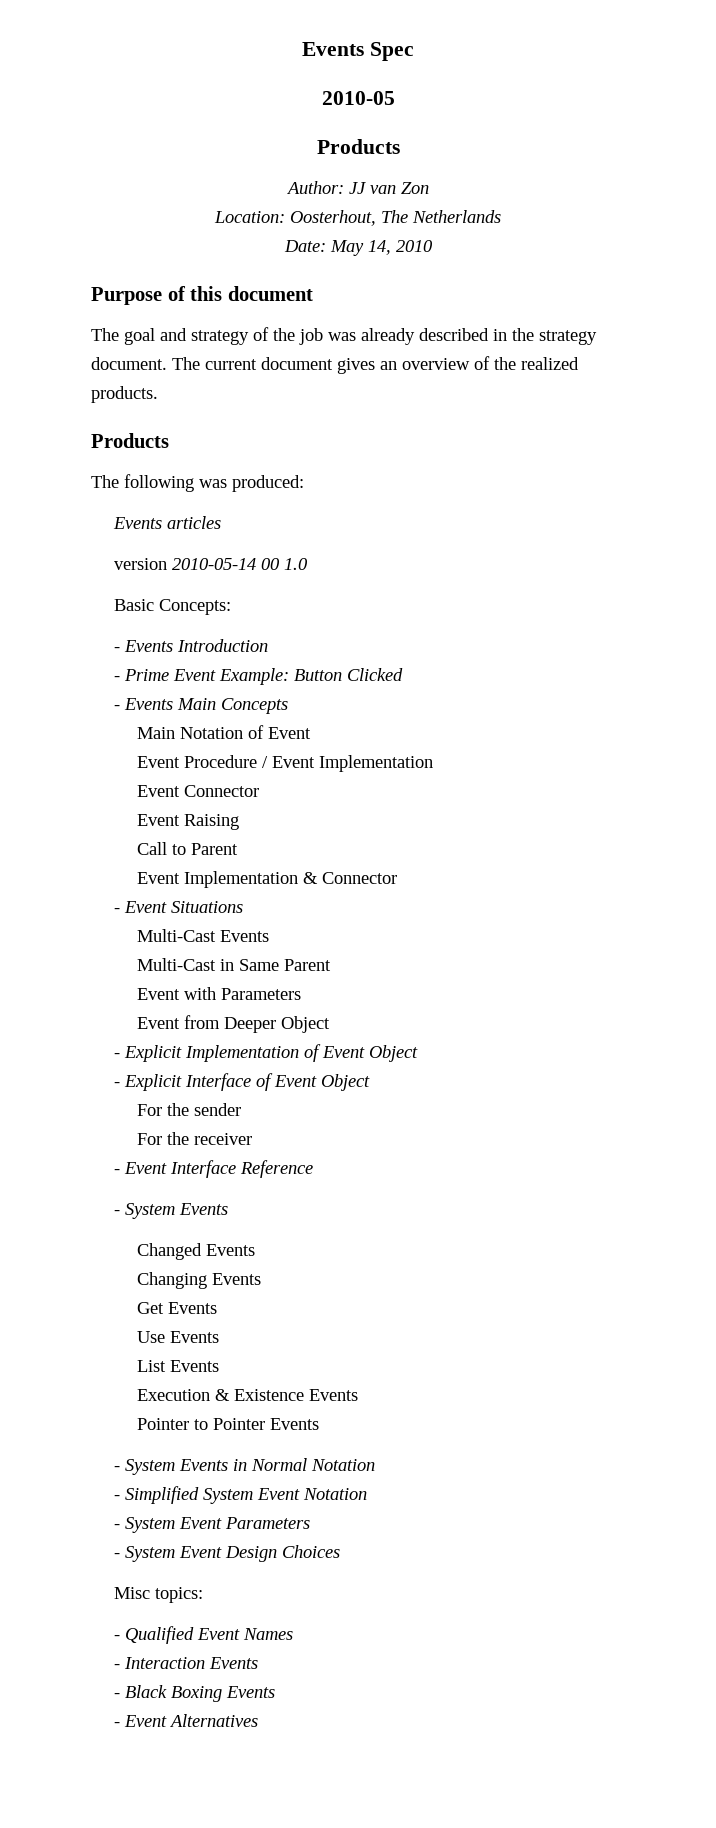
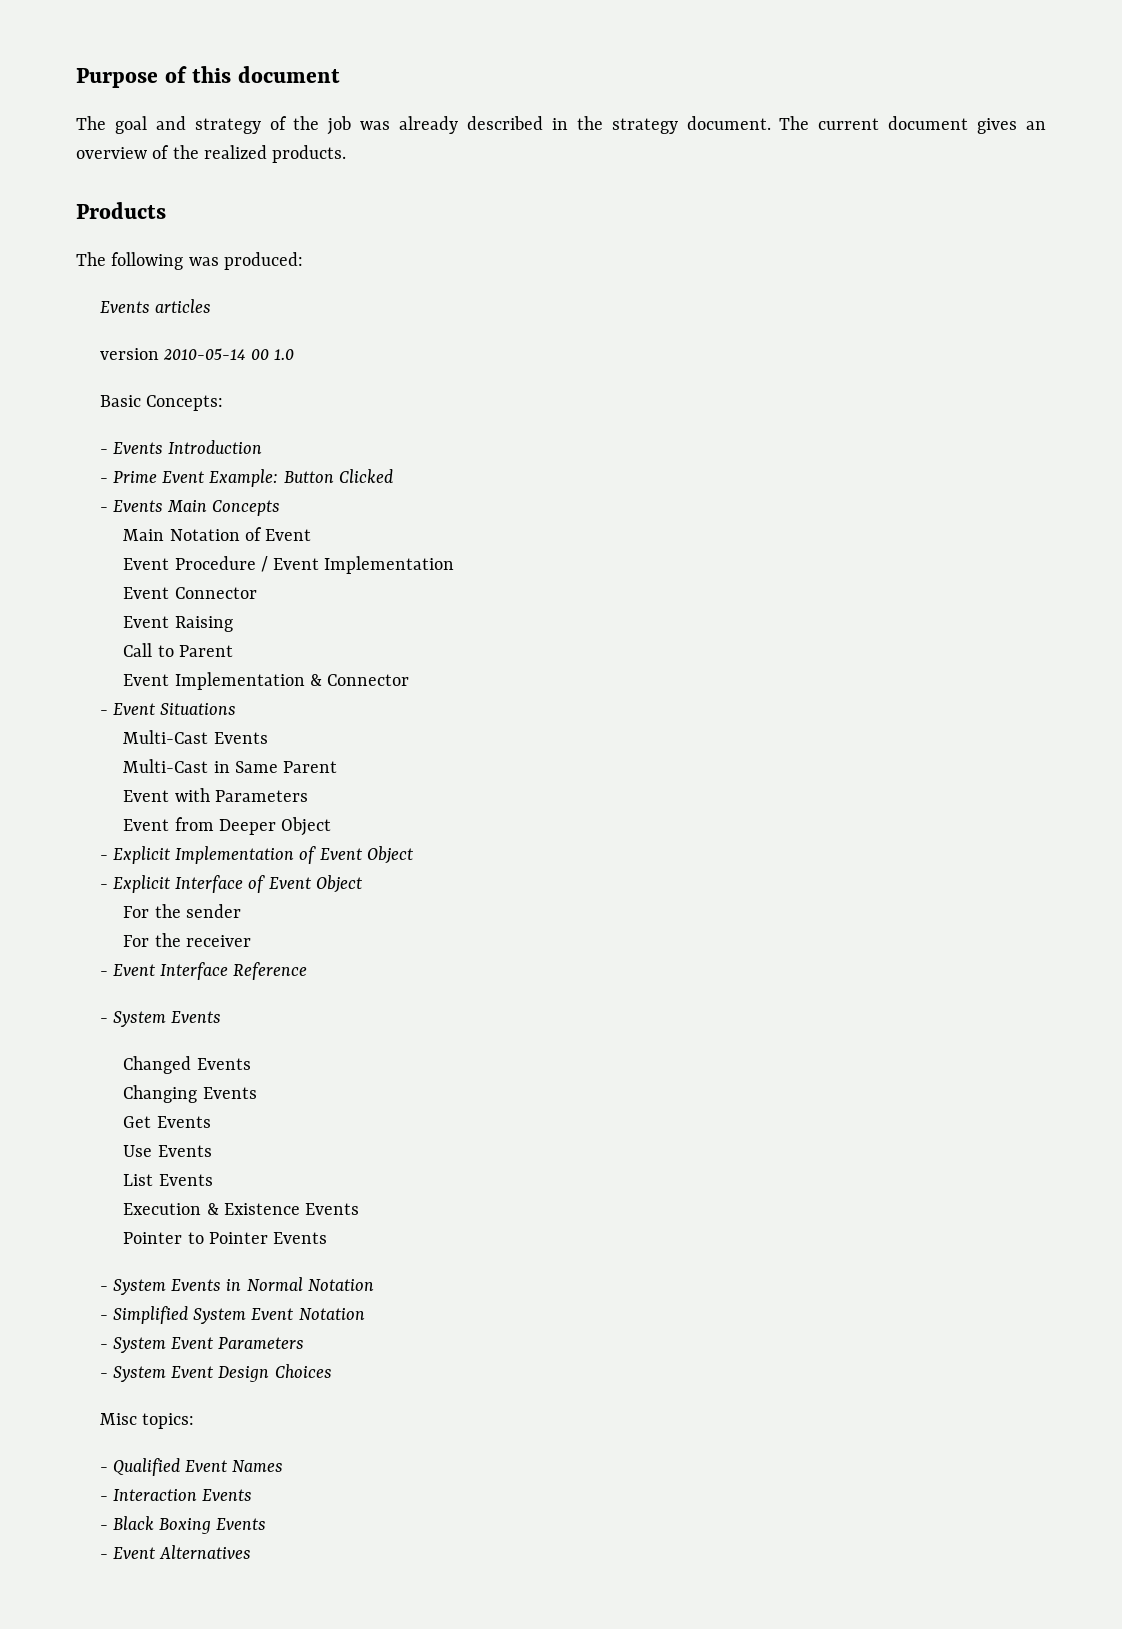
[302,42,414,61] [321,91,395,105] [316,139,400,154] [285,181,429,194] [214,210,501,226] [283,240,433,256] Events Spec // 2010-05 // Products // Author: JJ van Zon // Location: Oosterhout, The Netherlands // Date: May 14, 2010 // -> (76, 78) none

